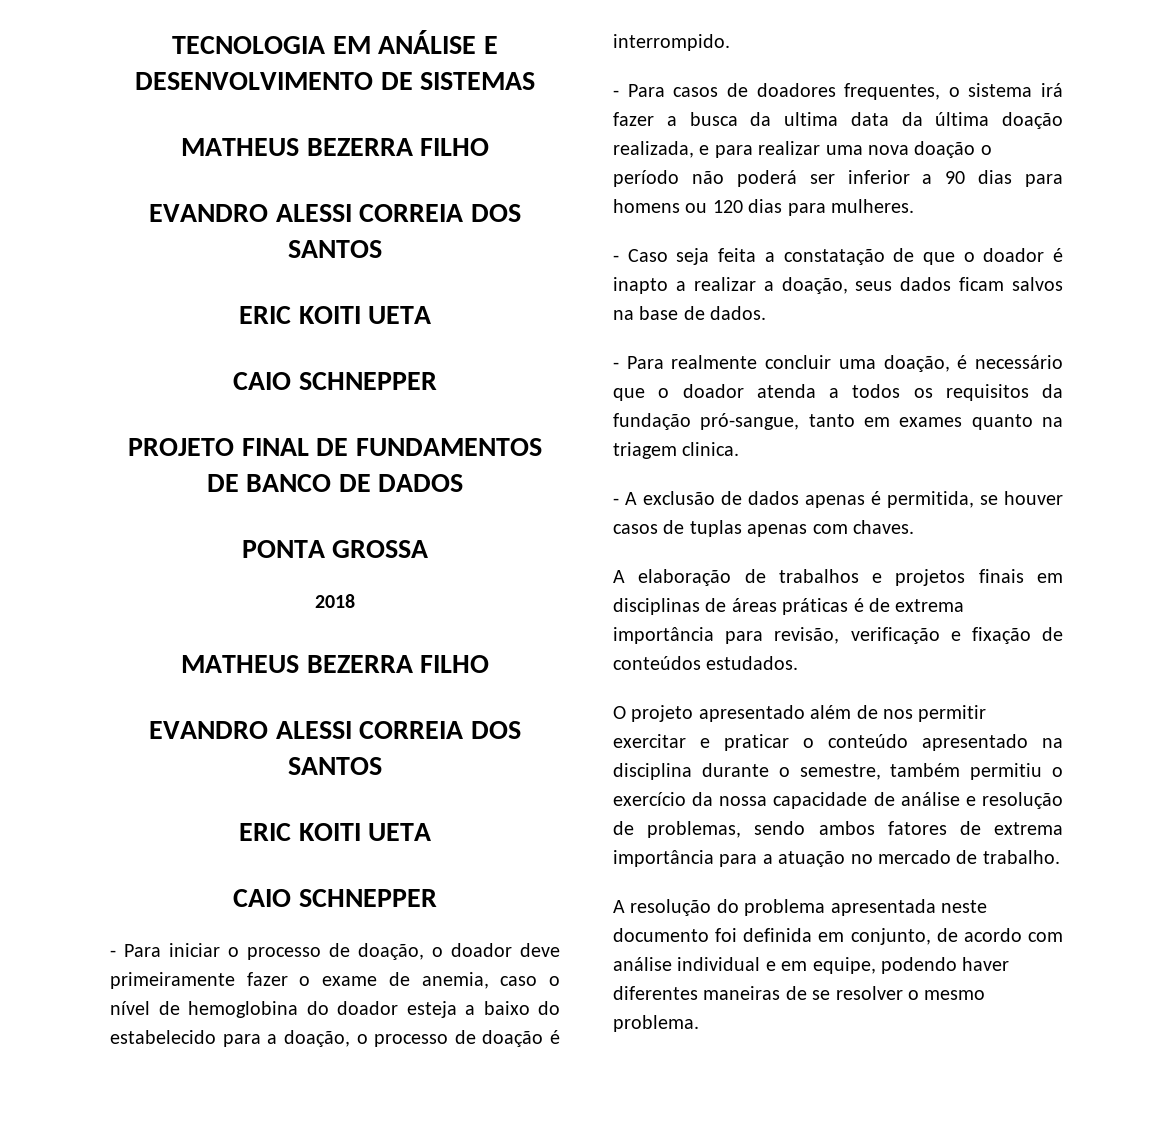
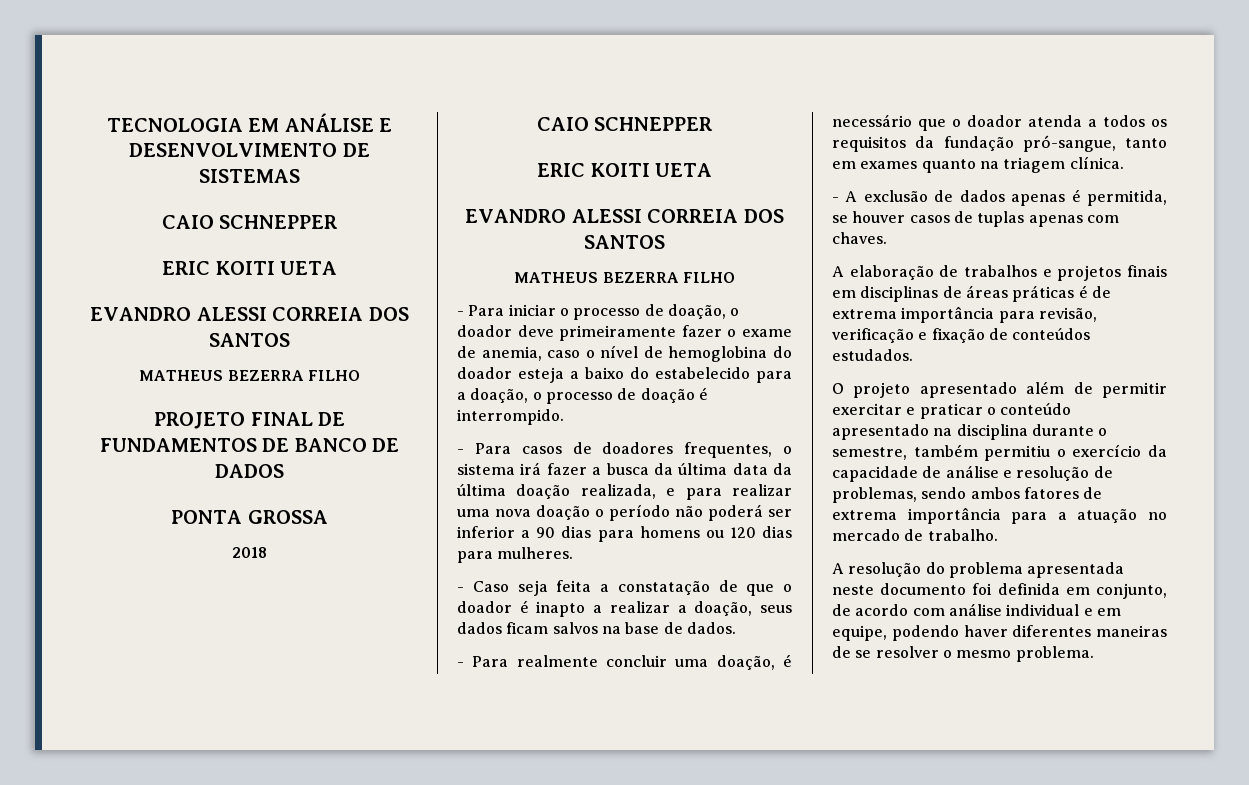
[180,138,490,156] [149,204,521,222] [288,240,382,258] [238,306,432,324] [233,372,437,390] MATHEUS BEZERRA FILHO // EVANDRO ALESSI CORREIA DOS SANTOS // ERIC KOITI UETA // CAIO SCHNEPPER -> [161,215,339,229] [162,261,337,275] [90,307,409,321] [209,333,290,347] [139,370,360,381] CAIO SCHNEPPER // ERIC KOITI UETA // EVANDRO ALESSI CORREIA DOS SANTOS // MATHEUS BEZERRA FILHO
[180,655,490,673] [149,721,521,739] [288,757,382,775] [238,823,432,841] [233,889,437,907] MATHEUS BEZERRA FILHO // EVANDRO ALESSI CORREIA DOS SANTOS // ERIC KOITI UETA // CAIO SCHNEPPER -> [536,117,714,131] [537,163,712,177] [465,209,784,223] [584,235,665,249] [514,272,735,283] CAIO SCHNEPPER // ERIC KOITI UETA // EVANDRO ALESSI CORREIA DOS SANTOS // MATHEUS BEZERRA FILHO
[784,112,838,126] ultima -> [677,463,728,475] última
[682,442,740,456] clinica. -> [1069,156,1124,169] clínica.
[883,709,913,719] nos -> (1093, 388) none
[719,796,768,806] nossa -> (1167, 451) none

